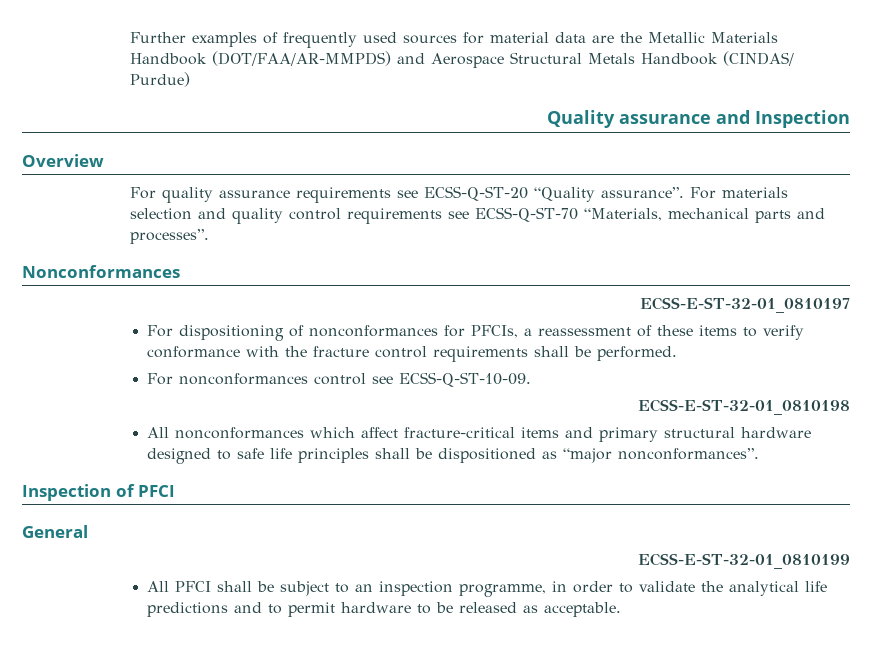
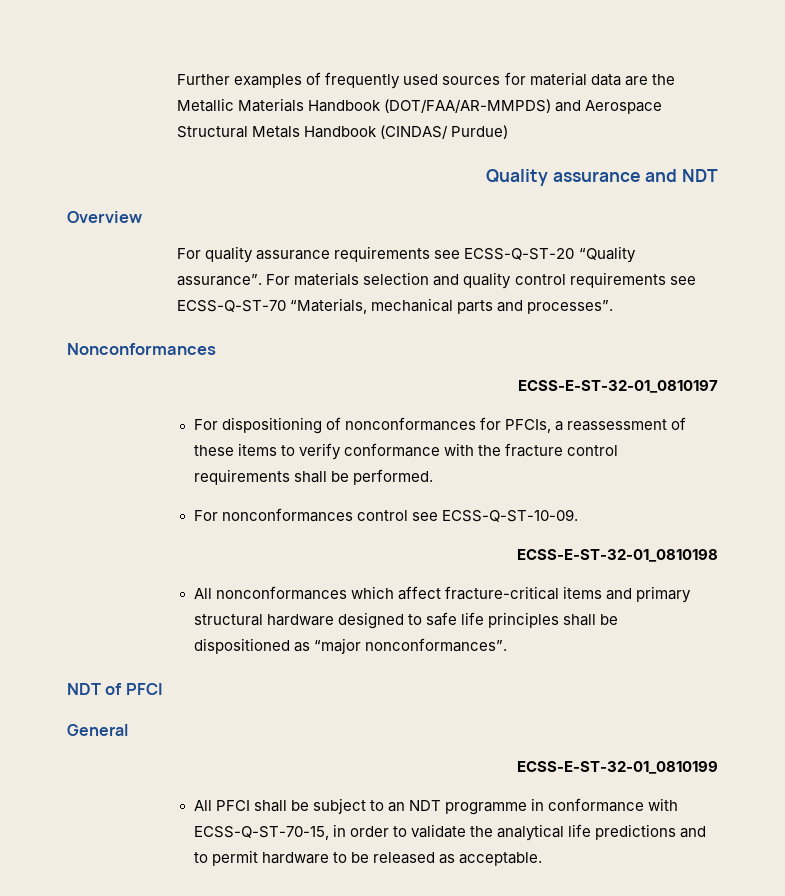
[755,110,850,128] Inspection -> [682,169,718,182] NDT
[22,484,111,501] Inspection -> [67,683,101,695] NDT
[379,581,547,597] inspection programme, -> [409,798,679,815] [193,826,329,840] NDT programme in conformance with ECSS-Q-ST-70-15,

